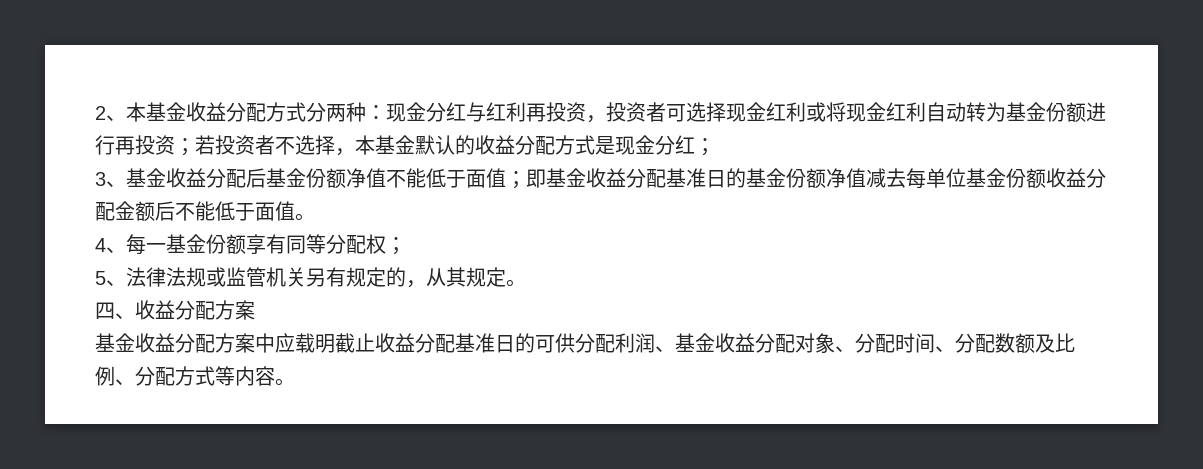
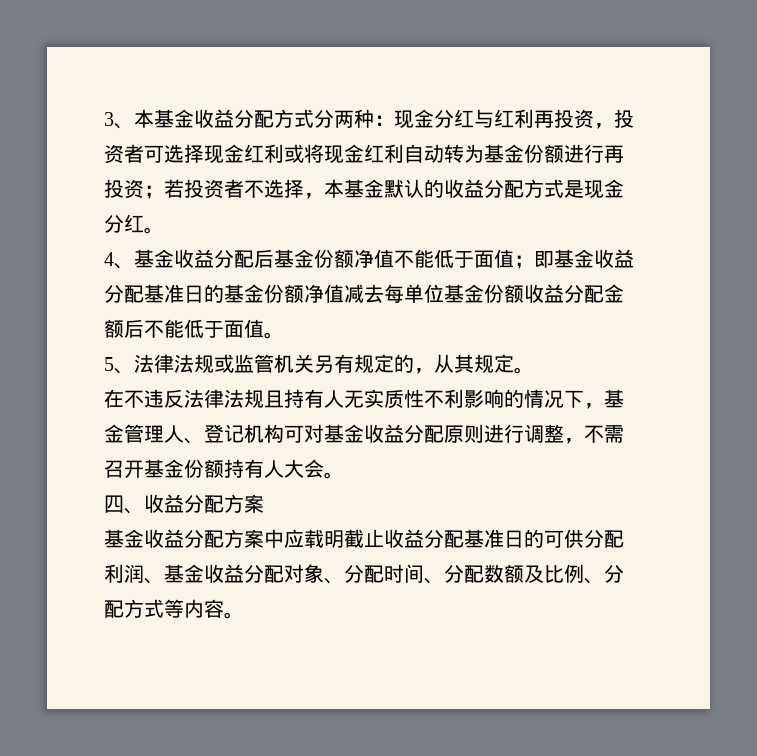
[95,106,106,120] 2 -> [104,112,114,126] 3
[695,138,715,156] [95,172,106,186] ； // 3 -> [144,227,164,234] [104,252,114,266] 。 // 4
[95,234,406,255] // 4、每一基金份额享有同等分配权； -> (284, 335) none
(526, 283) none -> [104,389,624,409] [104,424,624,444] [104,459,344,479] // 在不违反法律法规且持有人无实质性不利影响的情况下，基金管理人、登记机构可对基金收益分配原则进行调整，不需召开基金份额持有人大会。

